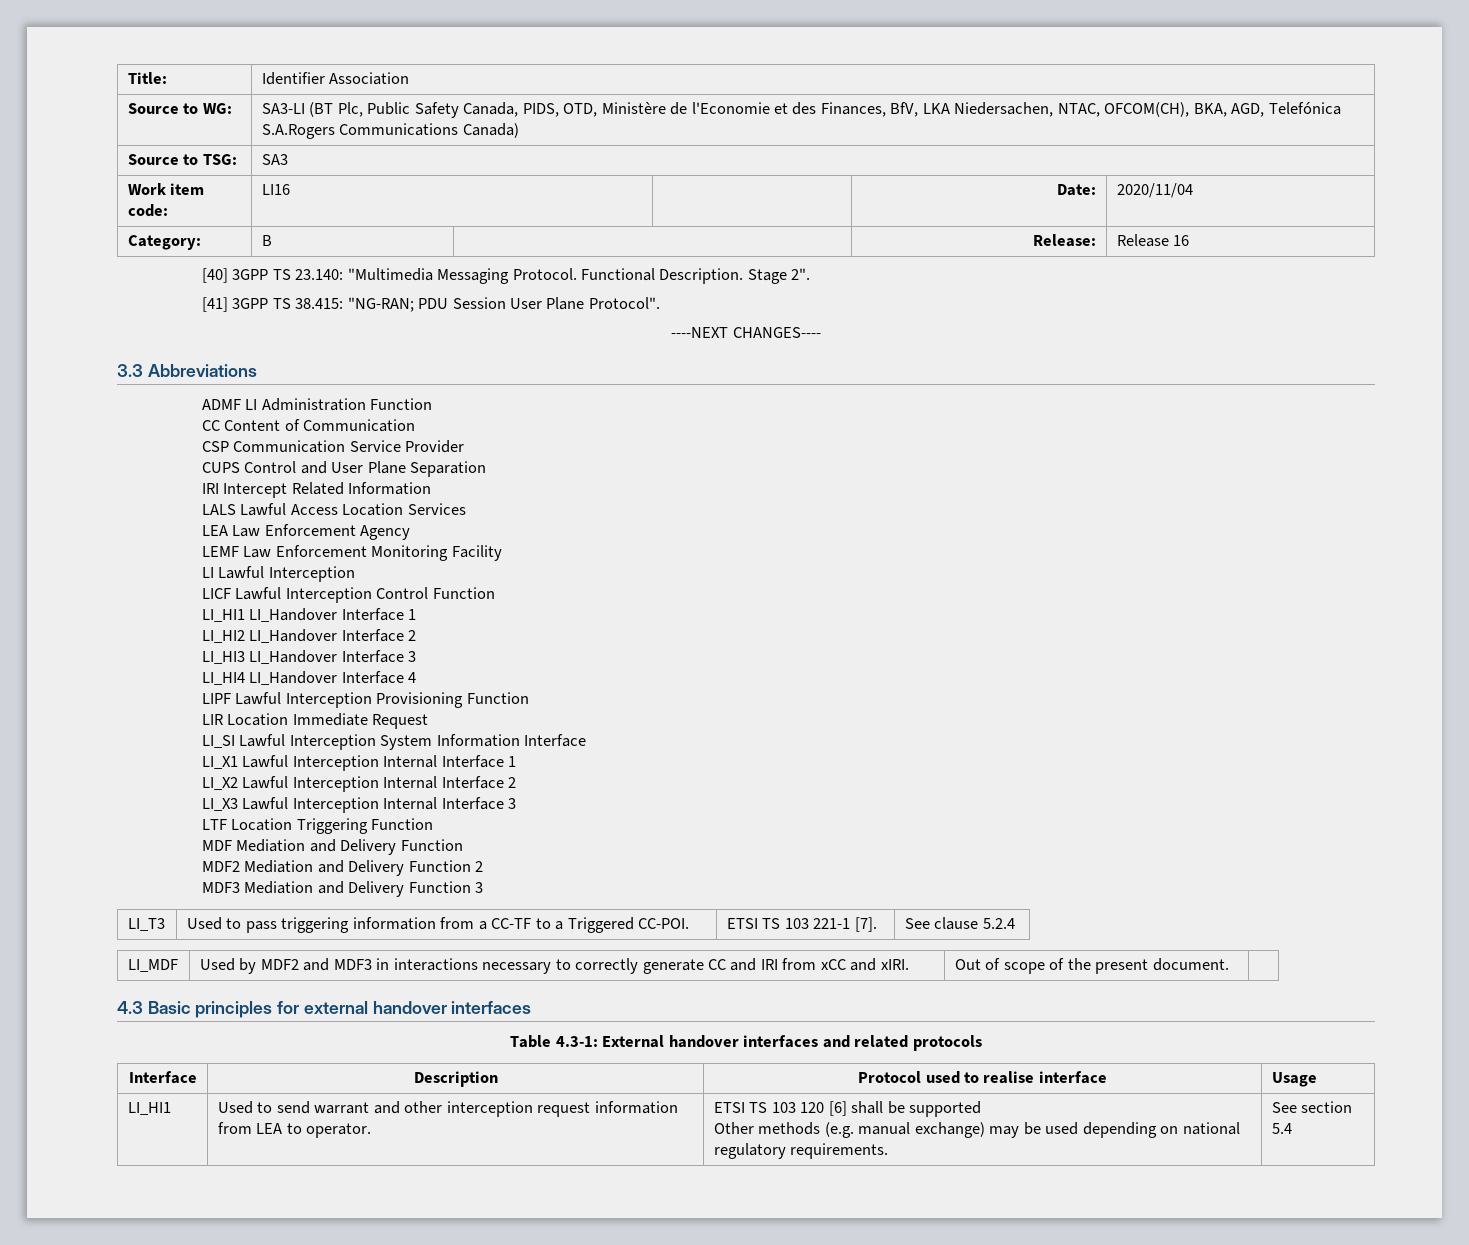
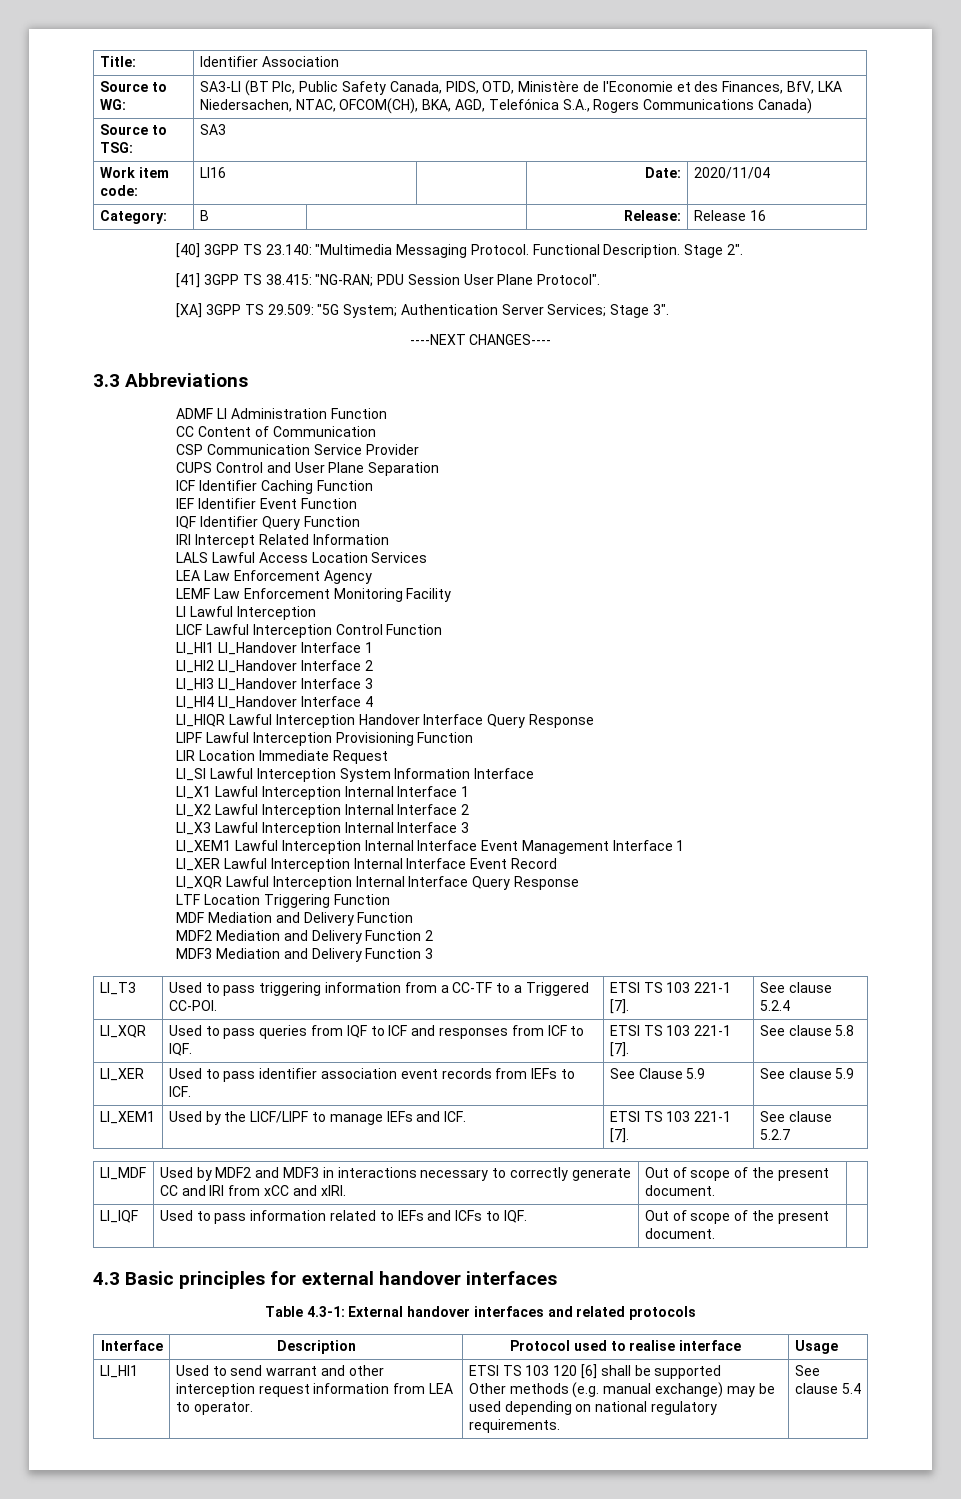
[261,124,335,139] S.A.Rogers -> [562,99,640,113] S.A., Rogers
(660, 303) none -> [176,303,670,318] // [XA] 3GPP TS 29.509: "5G System; Authentication Server Services; Stage 3".
(487, 469) none -> [176,480,373,494] [176,498,357,509] [176,516,360,530] // ICF Identifier Caching Function // IEF Identifier Event Function // IQF Identifier Query Function
(417, 677) none -> [176,714,594,728] // LI_HIQR Lawful Interception Handover Interface Query Response
(517, 803) none -> [176,840,685,854] [176,858,557,872] [176,876,579,890] // LI_XEM1 Lawful Interception Internal Interface Event Management Interface 1 // LI_XER Lawful Interception Internal Interface Event Record // LI_XQR Lawful Interception Internal Interface Query Response
(1015, 923) none -> [99,1025,146,1038] [168,1025,585,1039] [168,1043,192,1056] [609,1025,732,1036] [609,1042,629,1057] [759,1025,855,1036] [99,1068,144,1081] [168,1068,575,1082] [168,1086,191,1097] [609,1068,706,1079] [759,1068,855,1079] [99,1111,155,1124] [168,1111,467,1125] [609,1111,732,1122] [609,1128,629,1143] [759,1111,832,1122] [759,1129,790,1140] // LI_XQR | Used to pass queries from IQF to ICF and responses from ICF to IQF. | ETSI TS 103 221-1 [7]. | See clause 5.8 // LI_XER | Used to pass identifier association event records from IEFs to ICF. | See Clause 5.9 | See clause 5.9 // LI_XEM1 | Used by the LICF/LIPF to manage IEFs and ICF. | ETSI TS 103 221-1 [7]. | See clause 5.2.7
(1229, 964) none -> [99,1210,138,1223] [159,1210,527,1224] [644,1210,829,1224] [644,1228,715,1239] // LI_IQF | Used to pass information related to IEFs and ICFs to IQF. | Out of scope of the present document. |
[1301,1101,1353,1113] section -> [794,1383,838,1394] clause

